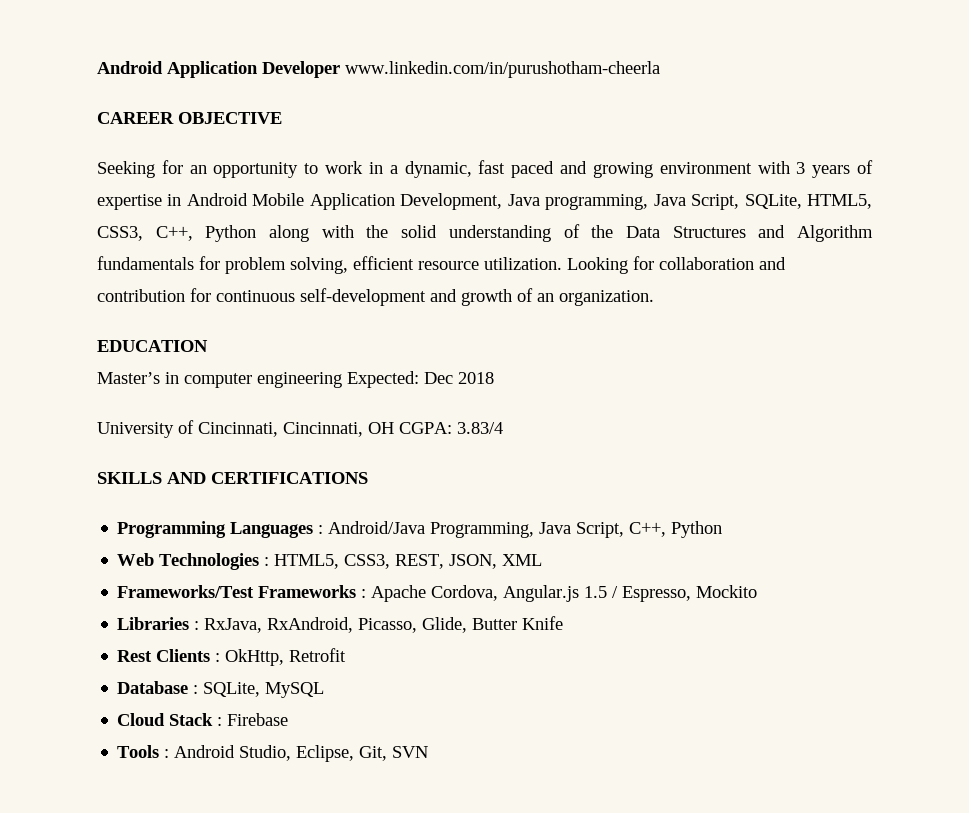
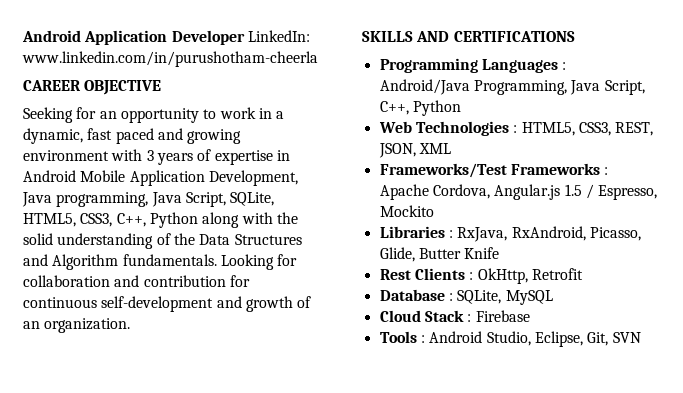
(340, 69) none -> [247,30,310,42] LinkedIn:
[97,256,562,274] fundamentals for problem solving, efficient resource utilization. -> [122,254,217,266] fundamentals.
[97,340,208,352] [97,371,494,388] [97,420,503,438] // EDUCATION // Master’s in computer engineering Expected: Dec 2018 // University of Cincinnati, Cincinnati, OH CGPA: 3.83/4 -> (131, 325) none

